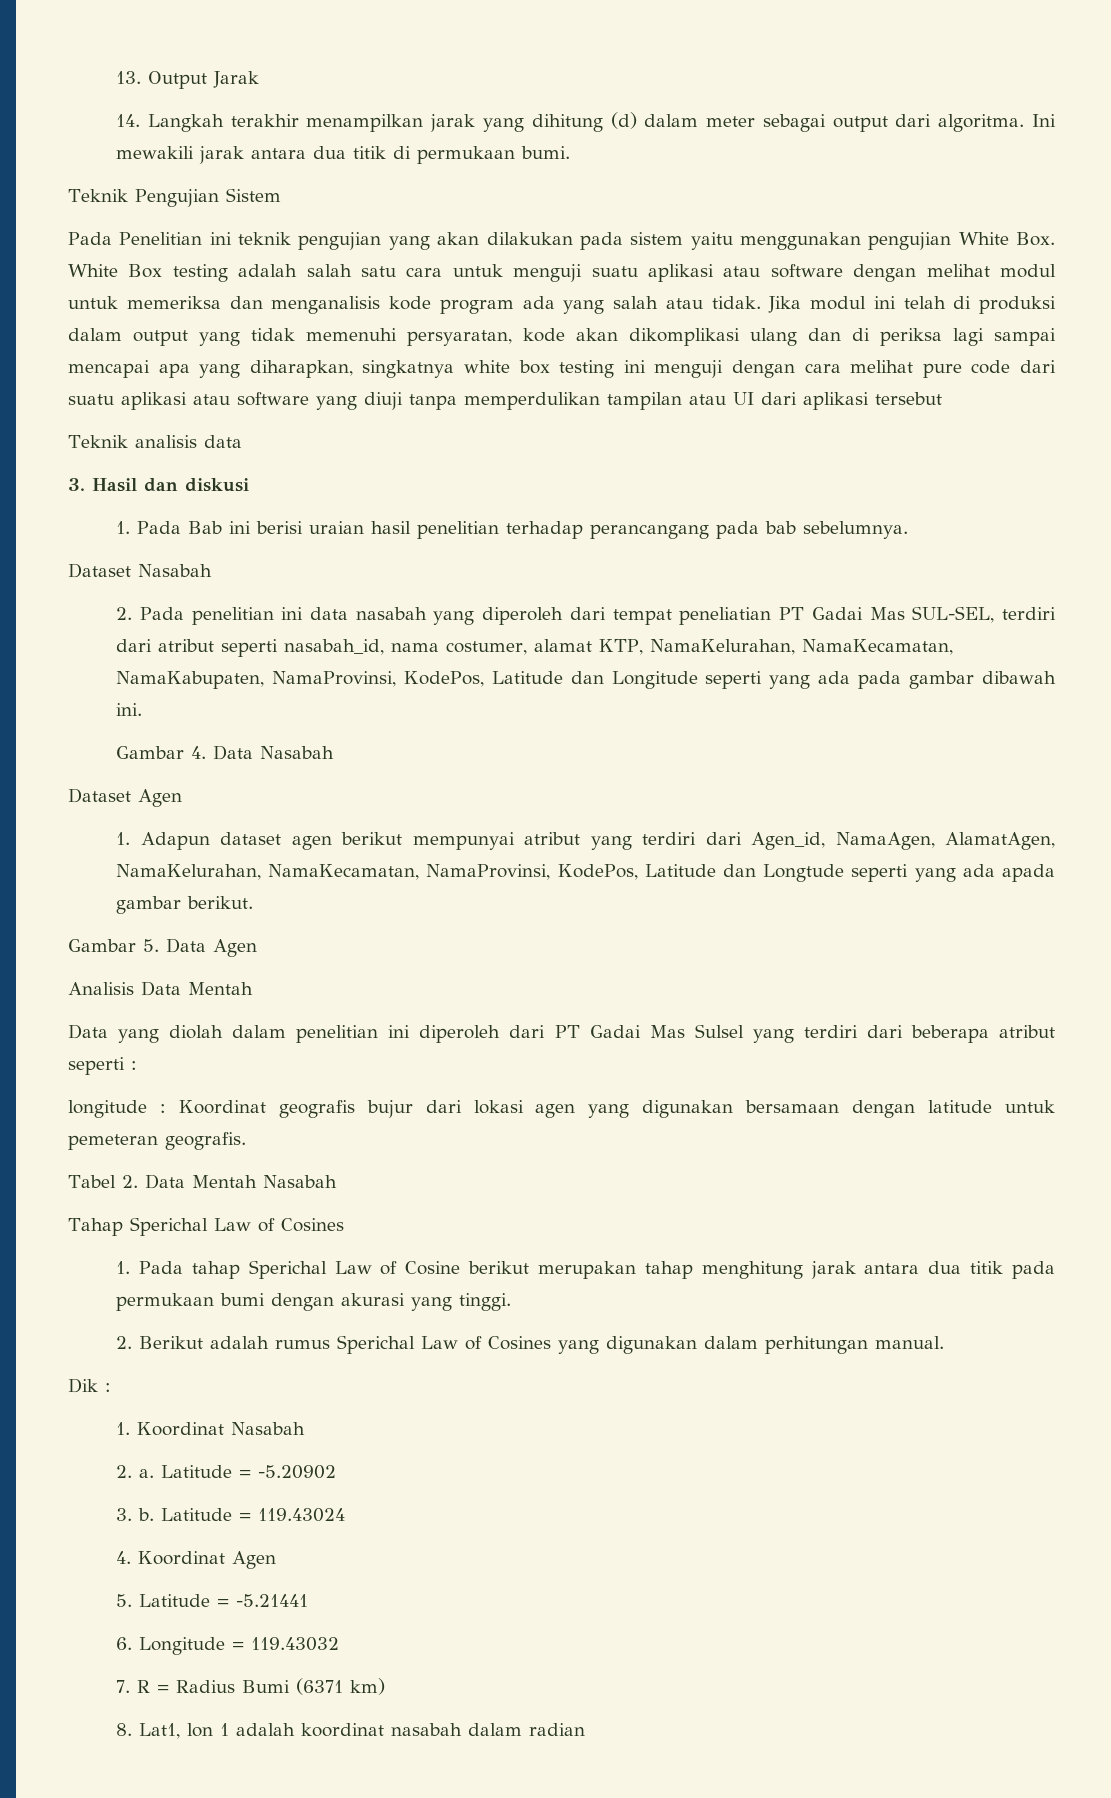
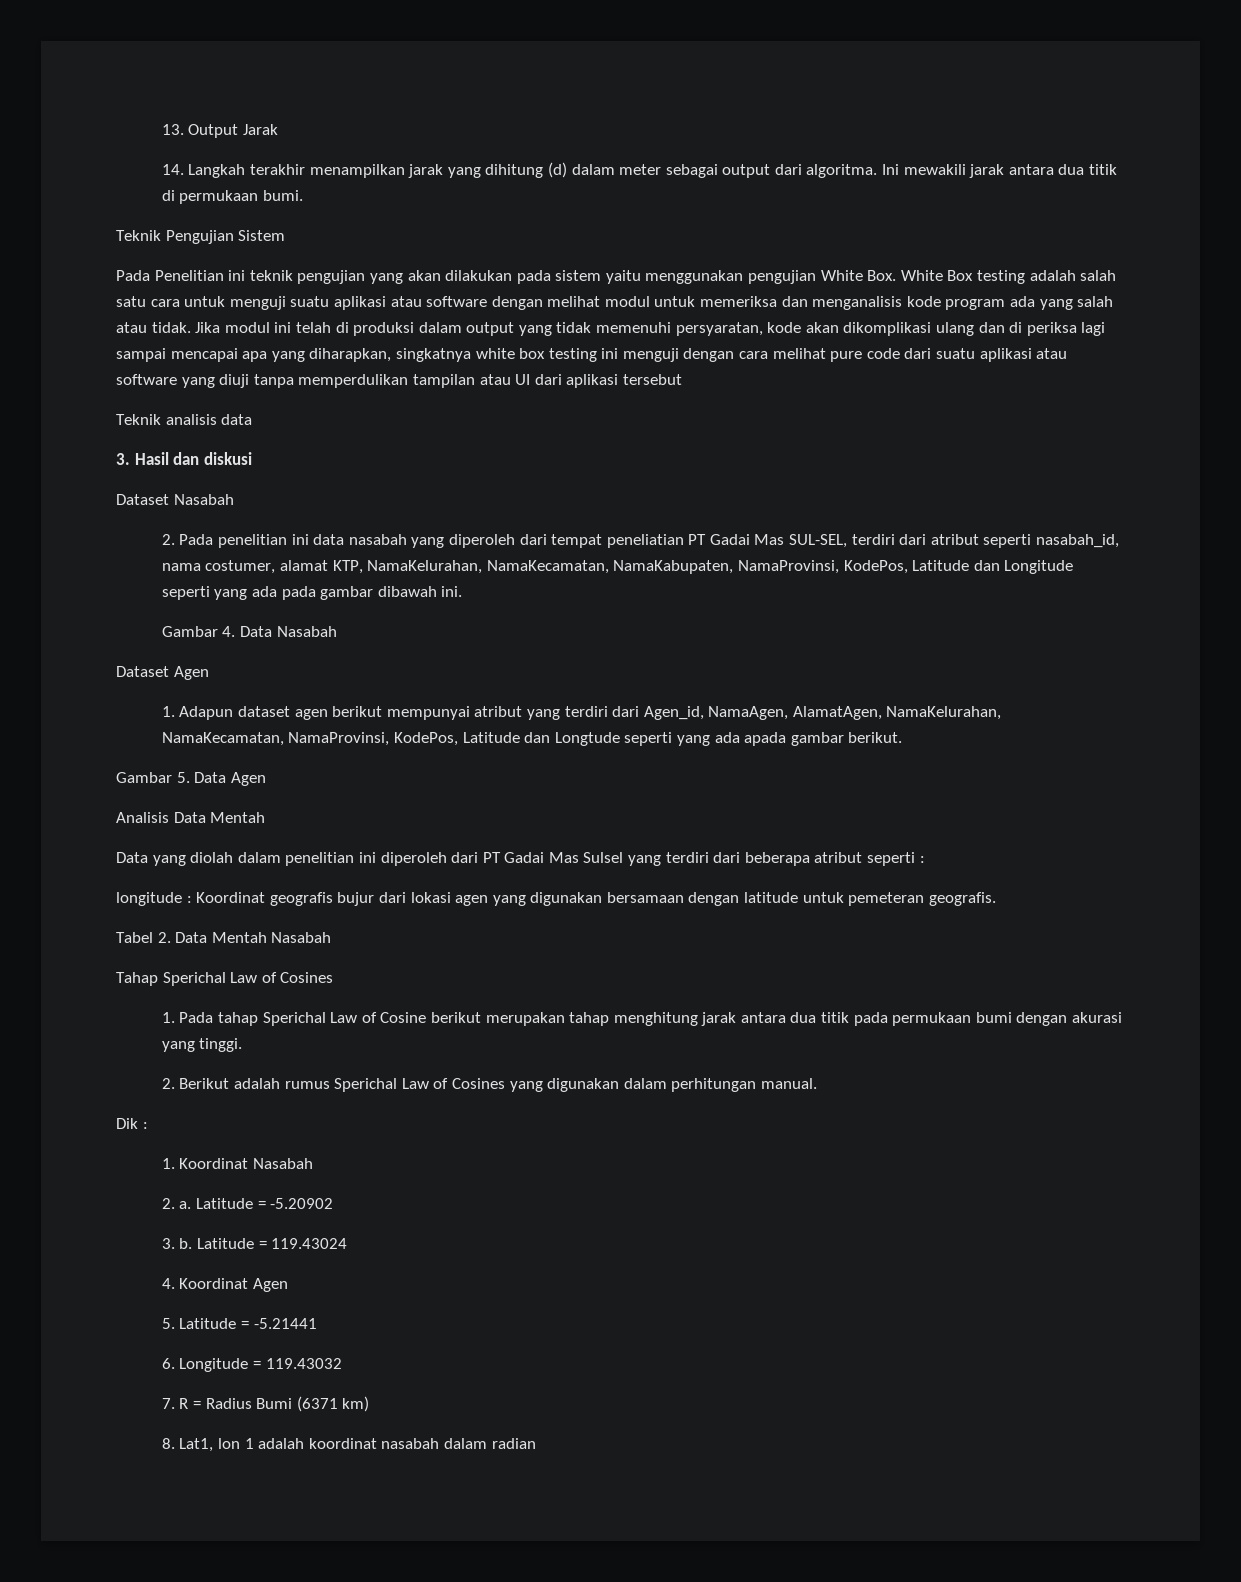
[116,521,909,539] // 1. Pada Bab ini berisi uraian hasil penelitian terhadap perancangang pada bab sebelumnya. -> (252, 458) none

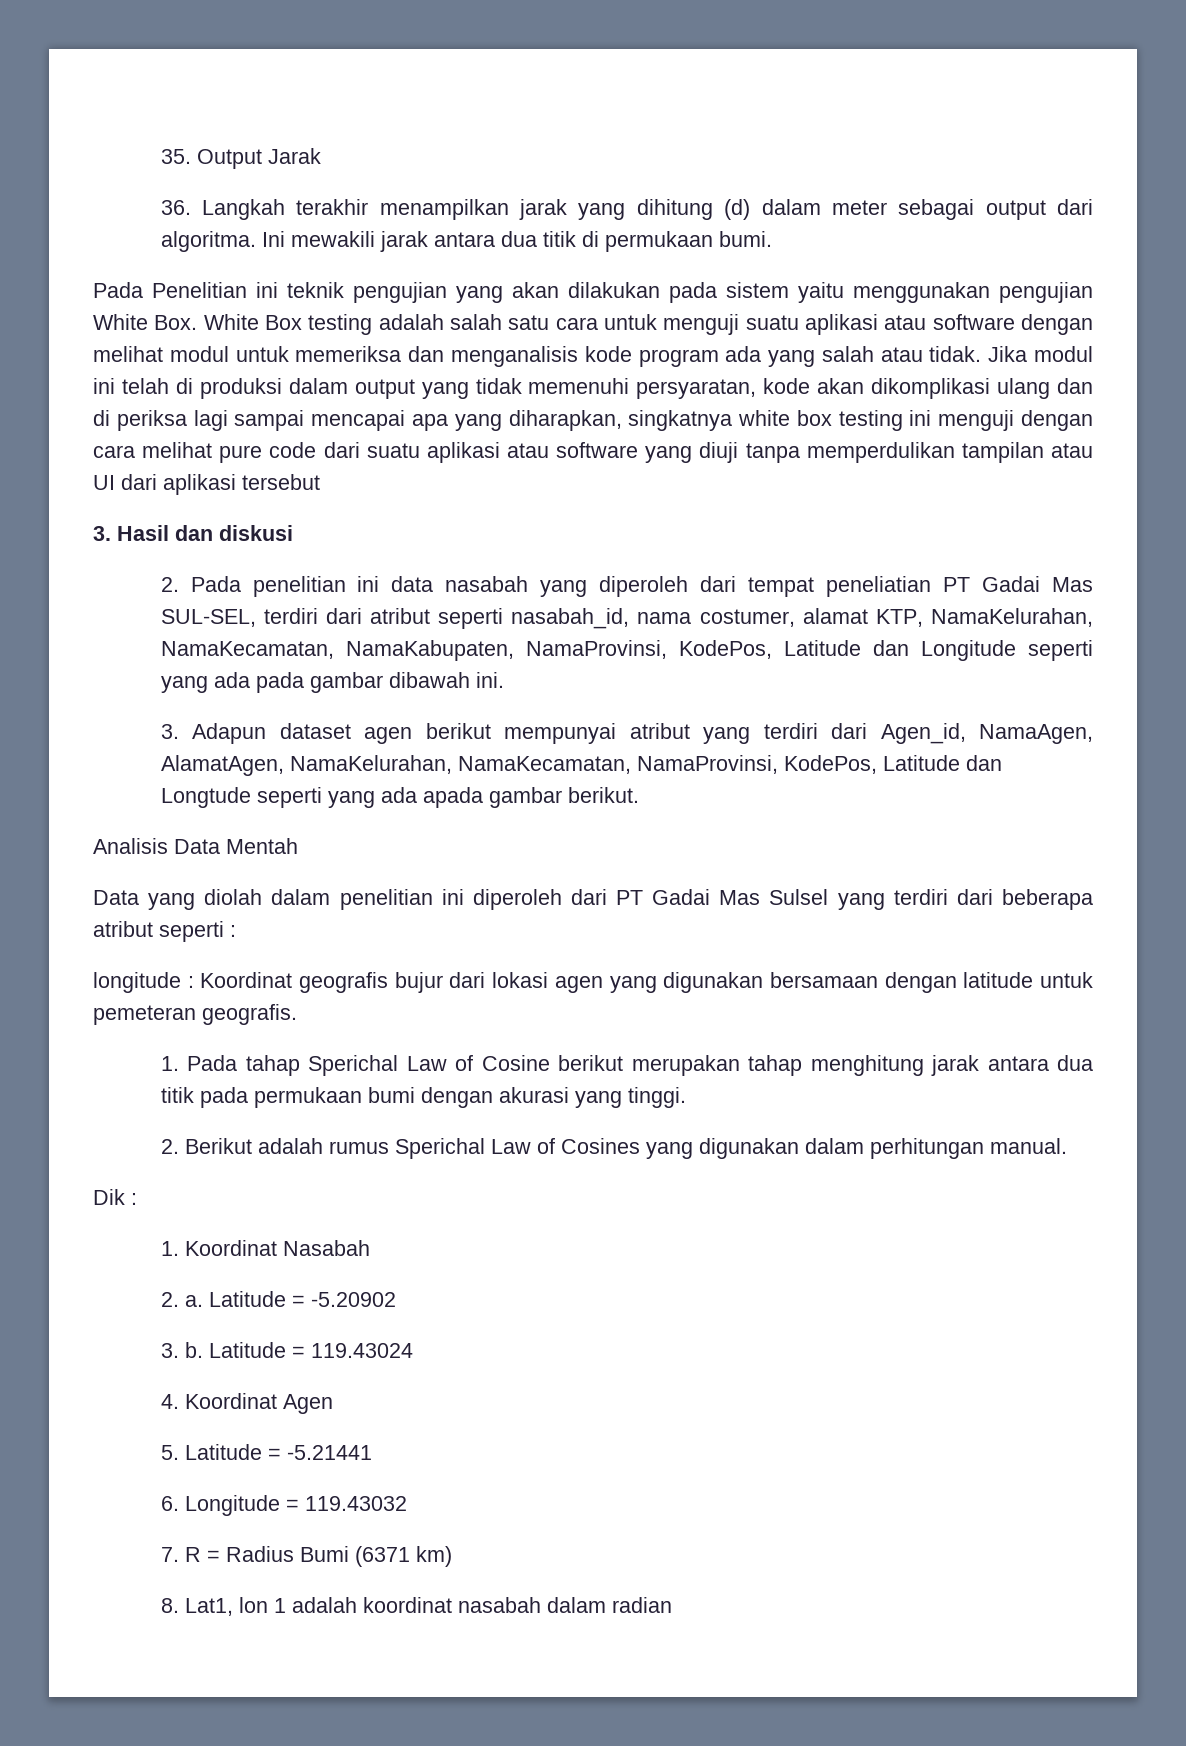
[161,124,184,135] 13. -> [160,149,191,164] 35.
[161,164,184,175] 14. -> [160,200,191,215] 36.
[116,230,286,244] // Teknik Pengujian Sistem -> (772, 239) none
[116,414,253,425] // Teknik analisis data -> (320, 482) none
[116,494,234,505] // Dataset Nasabah -> (293, 533) none
[161,626,337,637] [116,666,209,680] [161,706,175,717] Gambar 4. Data Nasabah // Dataset Agen // 1. -> [160,724,179,739] 3.
[116,772,266,786] // Gambar 5. Data Agen -> (639, 795) none
[116,932,332,943] [116,972,334,986] // Tabel 2. Data Mentah Nasabah // Tahap Sperichal Law of Cosines -> (297, 1014) none

